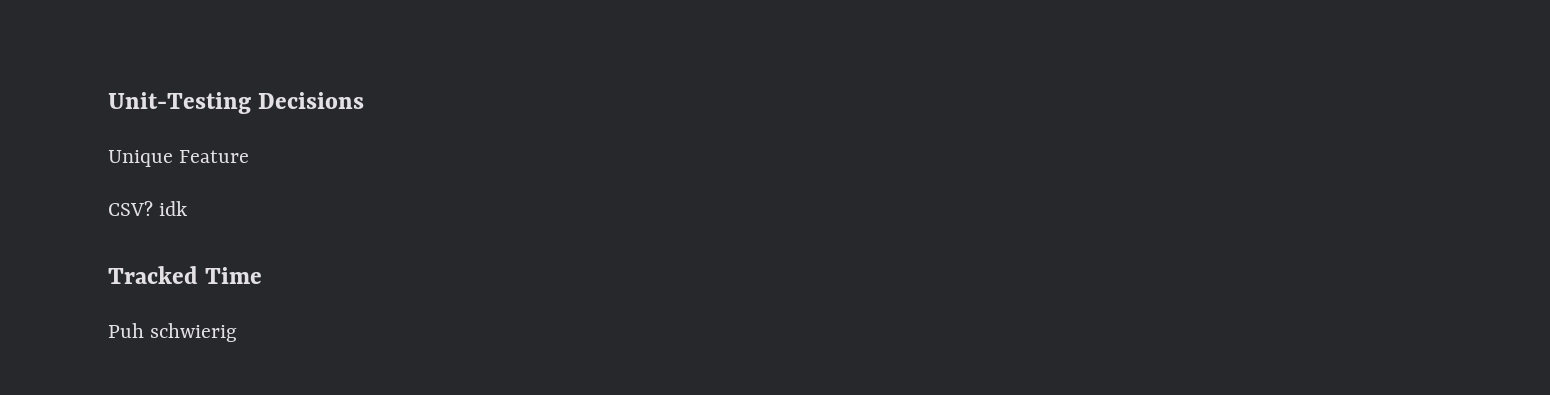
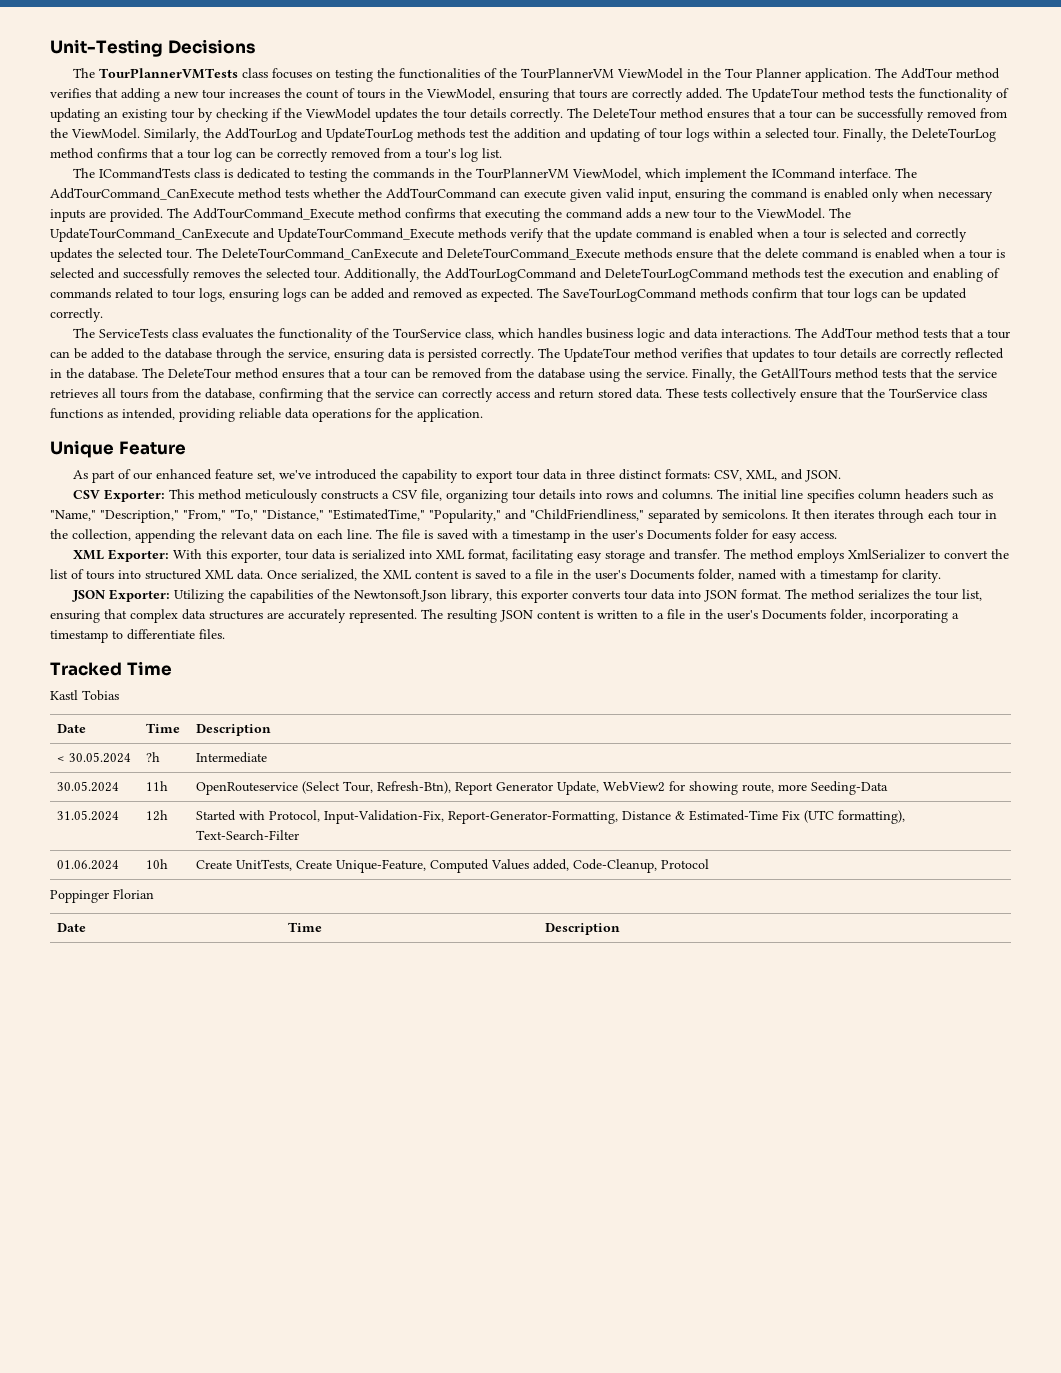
[108,150,250,167] [108,201,188,216] [108,266,263,284] [108,323,238,342] Unique Feature // CSV? idk // Tracked Time // Puh schwierig -> [72,68,1000,82] [50,88,1009,102] [50,108,1007,122] [50,128,996,142] [50,148,502,162] [72,168,917,182] [50,188,993,202] [50,208,851,222] [50,228,967,242] [50,248,1005,262] [50,268,1000,282] [50,288,967,302] [50,308,103,322] [72,328,1010,342] [50,348,1004,362] [50,368,997,382] [50,388,987,402] [50,408,483,422] [50,440,186,458] [72,469,841,483] [72,489,993,503] [50,509,997,523] [50,529,837,543] [72,549,1009,563] [50,569,941,583] [71,589,982,603] [50,609,959,623] [50,629,225,643] [50,661,172,676] [50,690,119,701] [57,724,87,733] [146,723,181,733] [196,724,272,736] [57,752,132,763] [146,752,161,762] [196,752,268,763] [57,781,120,792] [146,781,169,791] [196,781,889,795] [57,810,120,821] [146,810,169,821] [196,810,906,824] [196,830,300,840] [57,860,120,870] [146,859,169,869] [196,859,710,873] [50,889,154,903] [57,923,87,932] [288,922,323,932] [545,923,621,935] The TourPlannerVMTests class focuses on testing the functionalities of the TourPlannerVM ViewModel in the Tour Planner application. The AddTour method verifies that adding a new tour increases the count of tours in the ViewModel, ensuring that tours are correctly added. The UpdateTour method tests the functionality of updating an existing tour by checking if the ViewModel updates the tour details correctly. The DeleteTour method ensures that a tour can be successfully removed from the ViewModel. Similarly, the AddTourLog and UpdateTourLog methods test the addition and updating of tour logs within a selected tour. Finally, the DeleteTourLog method confirms that a tour log can be correctly removed from a tour's log list. // The ICommandTests class is dedicated to testing the commands in the TourPlannerVM ViewModel, which implement the ICommand interface. The AddTourCommand_CanExecute method tests whether the AddTourCommand can execute given valid input, ensuring the command is enabled only when necessary inputs are provided. The AddTourCommand_Execute method confirms that executing the command adds a new tour to the ViewModel. The UpdateTourCommand_CanExecute and UpdateTourCommand_Execute methods verify that the update command is enabled when a tour is selected and correctly updates the selected tour. The DeleteTourCommand_CanExecute and DeleteTourCommand_Execute methods ensure that the delete command is enabled when a tour is selected and successfully removes the selected tour. Additionally, the AddTourLogCommand and DeleteTourLogCommand methods test the execution and enabling of commands related to tour logs, ensuring logs can be added and removed as expected. The SaveTourLogCommand methods confirm that tour logs can be updated correctly. // The ServiceTests class evaluates the functionality of the TourService class, which handles business logic and data interactions. The AddTour method tests that a tour can be added to the database through the service, ensuring data is persisted correctly. The UpdateTour method verifies that updates to tour details are correctly reflected in the database. The DeleteTour method ensures that a tour can be removed from the database using the service. Finally, the GetAllTours method tests that the service retrieves all tours from the database, confirming that the service can correctly access and return stored data. These tests collectively ensure that the TourService class functions as intended, providing reliable data operations for the application. // Unique Feature // As part of our enhanced feature set, we've introduced the capability to export tour data in three distinct formats: CSV, XML, and JSON. // CSV Exporter: This method meticulously constructs a CSV file, organizing tour details into rows and columns. The initial line specifies column headers such as "Name," "Description," "From," "To," "Distance," "EstimatedTime," "Popularity," and "ChildFriendliness," separated by semicolons. It then iterates through each tour in the collection, appending the relevant data on each line. The file is saved with a timestamp in the user's Documents folder for easy access. // XML Exporter: With this exporter, tour data is serialized into XML format, facilitating easy storage and transfer. The method employs XmlSerializer to convert the list of tours into structured XML data. Once serialized, the XML content is saved to a file in the user's Documents folder, named with a timestamp for clarity. // JSON Exporter: Utilizing the capabilities of the Newtonsoft.Json library, this exporter converts tour data into JSON format. The method serializes the tour list, ensuring that complex data structures are accurately represented. The resulting JSON content is written to a file in the user's Documents folder, incorporating a timestamp to differentiate files. // Tracked Time // Kastl Tobias // Date | Time | Description // < 30.05.2024 | ?h | Intermediate // 30.05.2024 | 11h | OpenRouteservice (Select Tour, Refresh-Btn), Report Generator Update, WebView2 for showing route, more Seeding-Data // 31.05.2024 | 12h | Started with Protocol, Input-Validation-Fix, Report-Generator-Formatting, Distance & Estimated-Time Fix (UTC formatting), Text-Search-Filter // 01.06.2024 | 10h | Create UnitTests, Create Unique-Feature, Computed Values added, Code-Cleanup, Protocol // Poppinger Florian // Date | Time | Description

